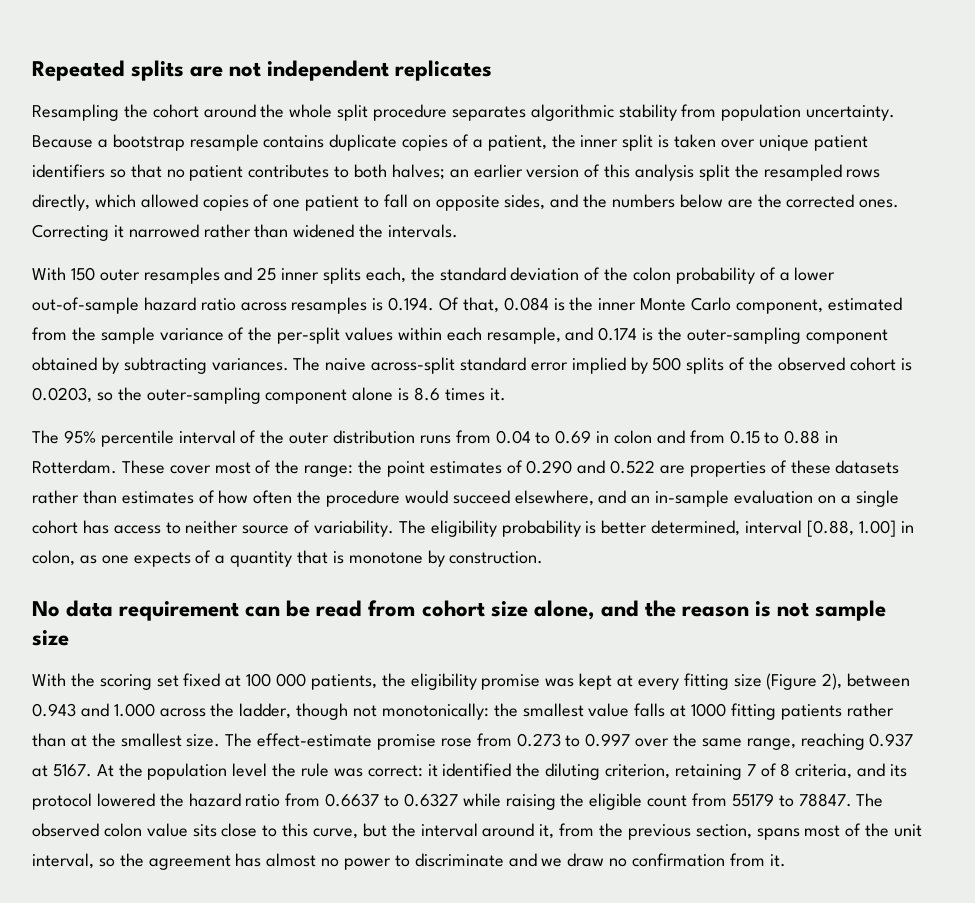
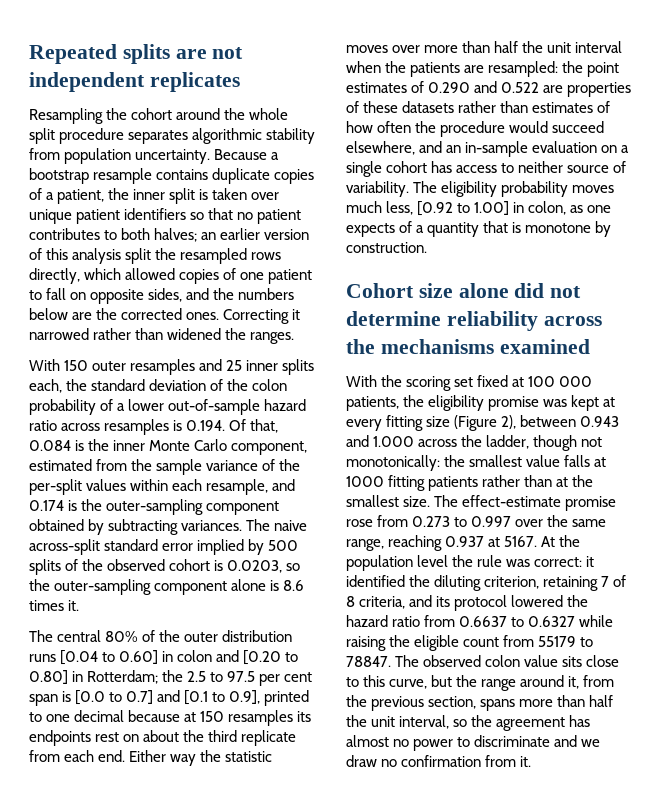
[388,224,459,238] intervals. -> [250,332,295,344] ranges.
[63,430,236,447] 95% percentile interval -> [57,630,139,642] central 80%
[455,430,839,444] [32,460,354,477] from 0.04 to 0.69 in colon and from 0.15 to 0.88 in Rotterdam. These cover most of the range: -> [60,650,299,665] [29,670,313,686] [29,690,310,706] [29,710,312,726] [29,730,297,746] [29,750,273,766] [346,41,623,53] [346,61,559,77] [0.04 to 0.60] in colon and [0.20 to 0.80] in Rotterdam; the 2.5 to 97.5 per cent span is [0.0 to 0.7] and [0.1 to 0.9], printed to one decimal because at 150 resamples its endpoints rest on about the third replicate from each end. Either way the statistic moves over more than half the unit interval when the patients are resampled:
[585,520,854,537] is better determined, interval [0.88, -> [572,185,615,193] [346,201,471,216] moves much less, [0.92 to
[32,600,887,621] [32,630,69,646] No data requirement can be read from cohort size alone, and the reason is not sample size -> [346,283,582,298] [346,311,602,331] [346,339,590,354] Cohort size alone did not determine reliability across the mechanisms examined
[420,823,478,837] interval -> [481,679,517,691] range
[804,823,862,837] most of -> [519,695,614,707] more than half

